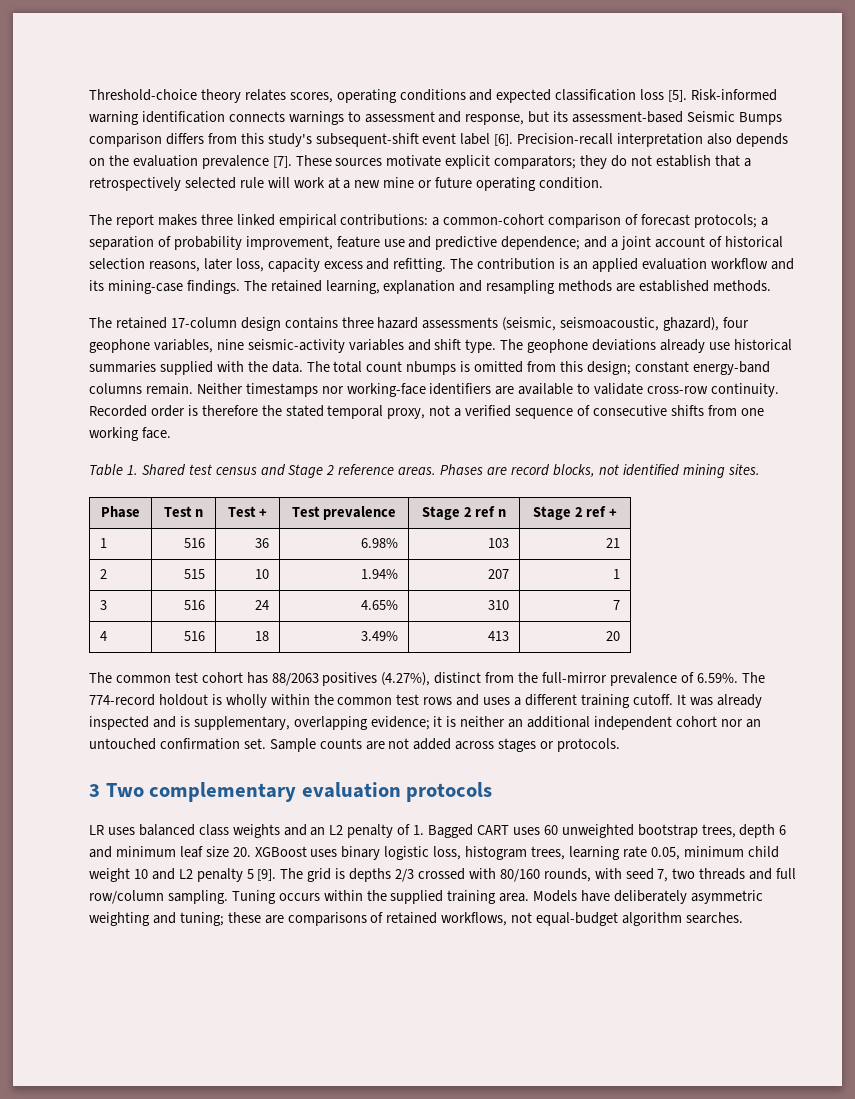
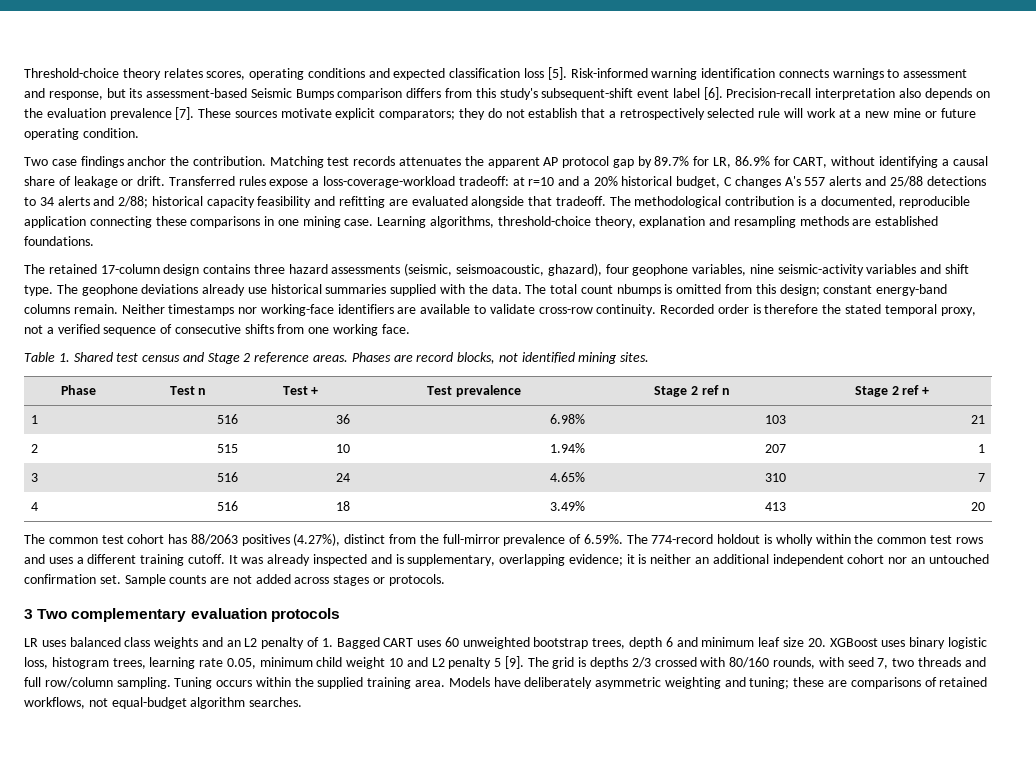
[89,214,768,228] [89,236,783,250] [89,258,794,272] [89,280,380,294] The report makes three linked empirical contributions: a common-cohort comparison of forecast protocols; a separation of probability improvement, feature use and predictive dependence; and a joint account of historical selection reasons, later loss, capacity excess and refitting. The contribution is an applied evaluation workflow and its mining-case findings. The retained learning, -> [24,156,988,168] [24,176,986,188] [24,196,971,208] [24,216,636,228] Two case findings anchor the contribution. Matching test records attenuates the apparent AP protocol gap by 89.7% for LR, 86.9% for CART, without identifying a causal share of leakage or drift. Transferred rules expose a loss-coverage-workload tradeoff: at r=10 and a 20% historical budget, C changes A's 557 alerts and 25/88 detections to 34 alerts and 2/88; historical capacity feasibility and refitting are evaluated alongside that tradeoff. The methodological contribution is a documented, reproducible application connecting these comparisons in one mining case. Learning algorithms, threshold-choice theory,
[712,280,771,292] methods. -> [24,236,94,246] foundations.

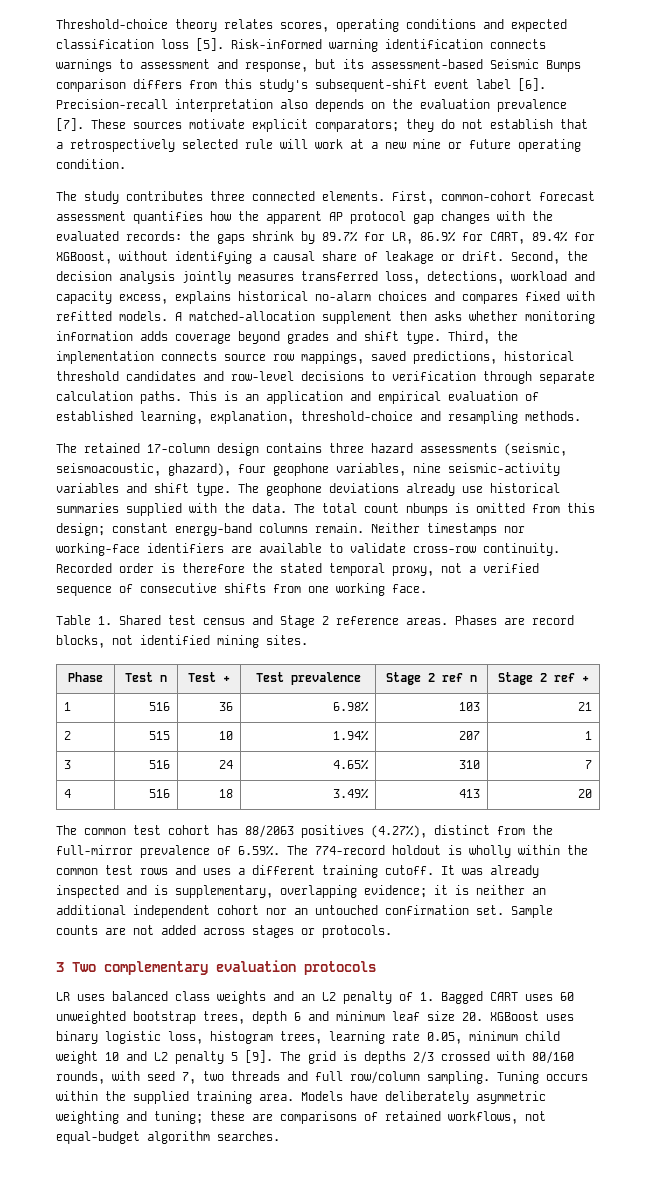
[24,156,462,168] Two case findings anchor the contribution. Matching test records attenuates -> [56,191,595,204] [56,211,231,224] The study contributes three connected elements. First, common-cohort forecast assessment quantifies how
(634, 163) none -> [441,211,553,224] [56,231,294,244] changes with the evaluated records: the gaps shrink
(828, 162) none -> [532,231,595,242] [56,251,112,264] 89.4% for XGBoost,
[168,176,986,188] [24,196,971,208] [24,216,939,228] [24,236,94,246] Transferred rules expose a loss-coverage-workload tradeoff: at r=10 and a 20% historical budget, C changes A's 557 alerts and 25/88 detections to 34 alerts and 2/88; historical capacity feasibility and refitting are evaluated alongside that tradeoff. The methodological contribution is a documented, reproducible application connecting these comparisons in one mining case. Learning algorithms, threshold-choice theory, explanation and resampling methods are established foundations. -> [511,251,588,264] [56,271,595,284] [56,291,595,304] [56,311,595,324] [56,331,518,344] [56,351,574,364] [56,371,595,384] [56,391,539,404] [56,411,581,424] Second, the decision analysis jointly measures transferred loss, detections, workload and capacity excess, explains historical no-alarm choices and compares fixed with refitted models. A matched-allocation supplement then asks whether monitoring information adds coverage beyond grades and shift type. Third, the implementation connects source row mappings, saved predictions, historical threshold candidates and row-level decisions to verification through separate calculation paths. This is an application and empirical evaluation of established learning, explanation, threshold-choice and resampling methods.

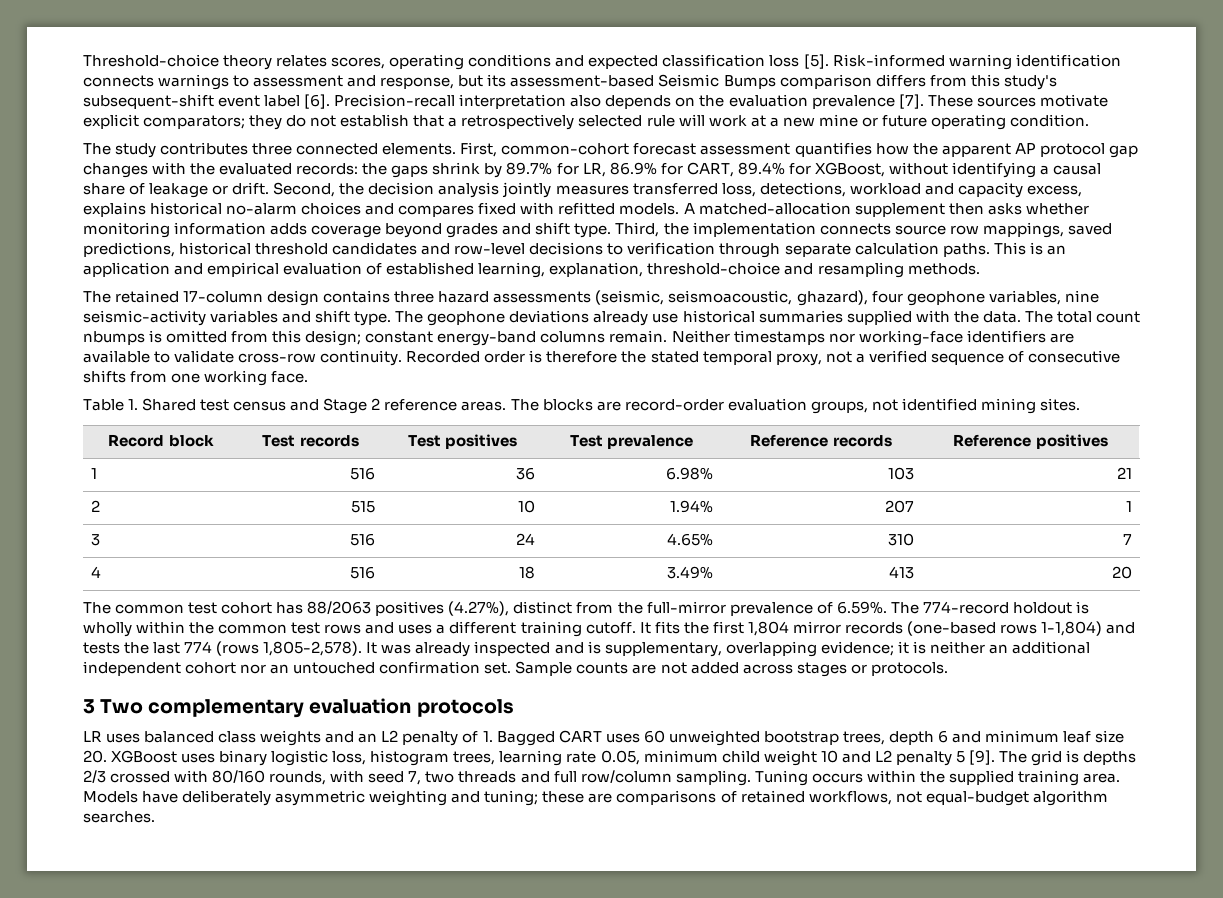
[455,615,574,625] [56,635,105,648] Phases are record blocks, -> [510,398,868,414] The blocks are record-order evaluation groups,
[68,672,103,682] [125,672,167,682] [188,672,230,682] Phase | Test n | Test + -> [108,434,214,447] [262,435,359,447] [407,434,518,449] Record block | Test records | Test positives
[386,672,477,685] [498,672,589,685] Stage 2 ref n | Stage 2 ref + -> [750,434,892,447] [953,434,1108,449] Reference records | Reference positives
(455, 870) none -> [654,621,1136,636] [83,641,378,656] fits the first 1,804 mirror records (one-based rows 1-1,804) and tests the last 774 (rows 1,805-2,578). It

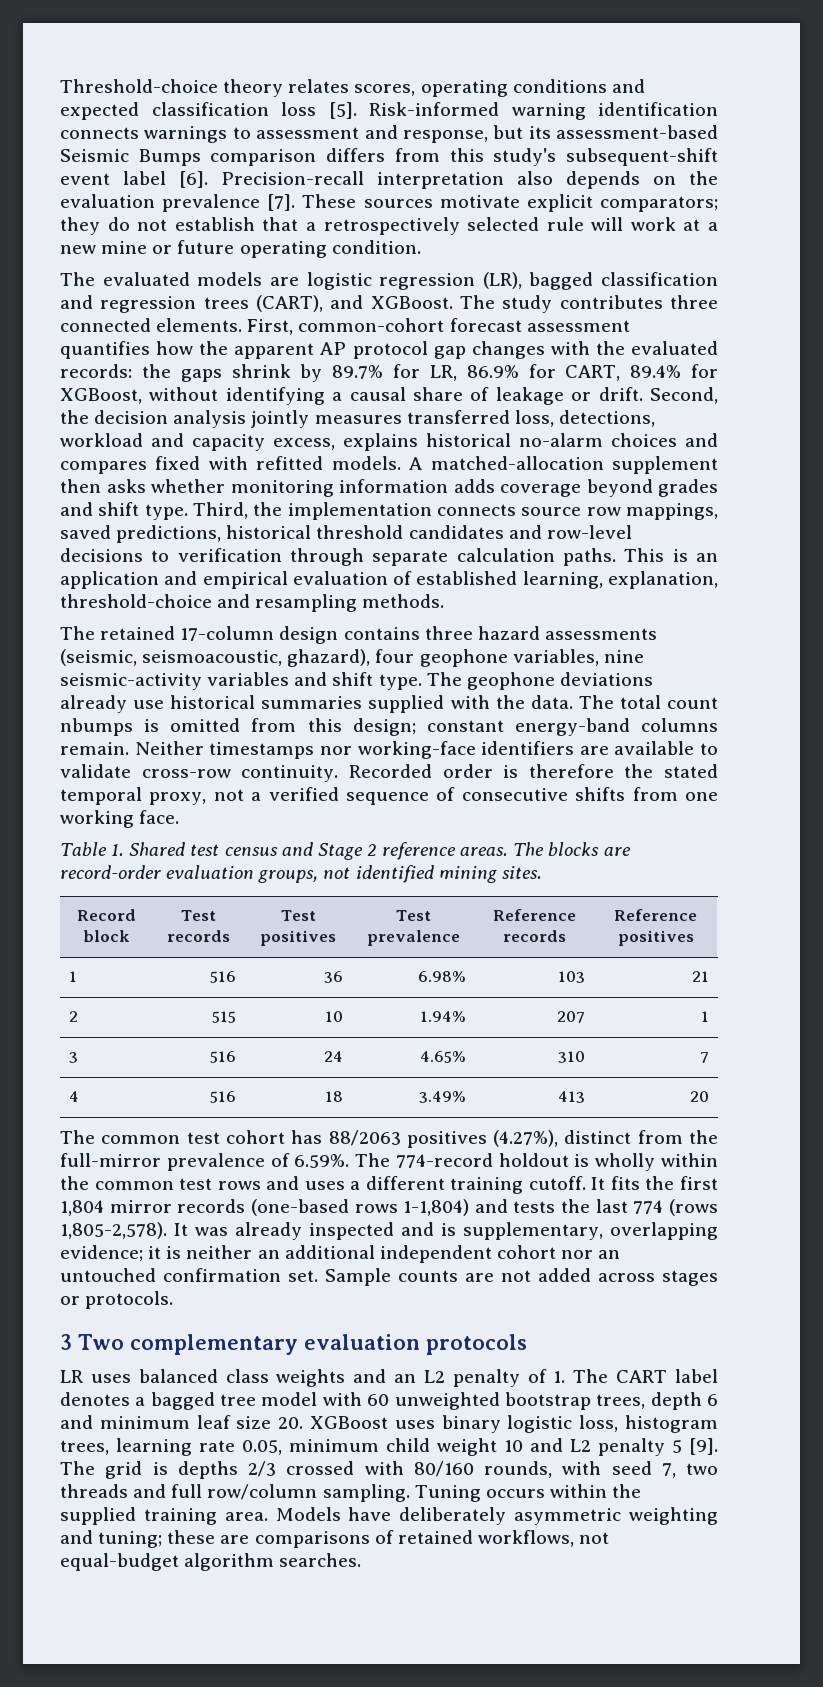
(111, 149) none -> [102,272,718,290] [60,295,495,313] evaluated models are logistic regression (LR), bagged classification and regression trees (CART), and XGBoost. The
[496,730,640,746] Bagged CART uses -> [573,1369,718,1383] [60,1392,362,1410] The CART label denotes a bagged tree model with

